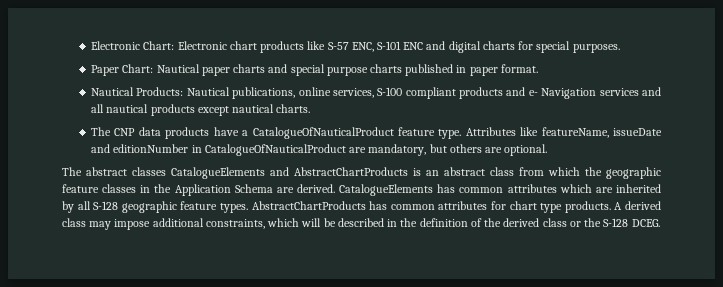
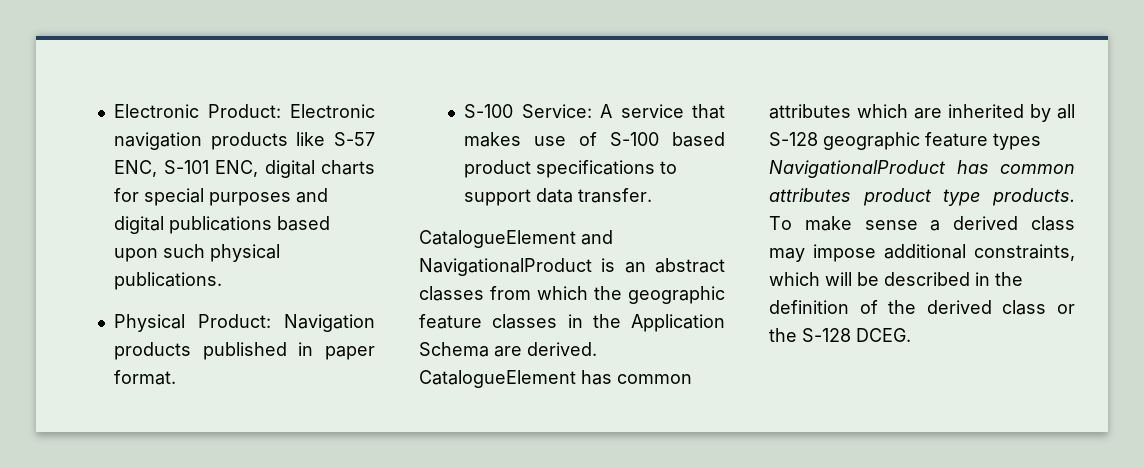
[91,41,257,50] Electronic Chart: Electronic chart -> [114,104,375,118] [114,132,203,150] Electronic Product: Electronic navigation
[403,41,446,50] ENC and -> [215,160,259,177] ENC,
[572,44,620,53] [91,64,538,76] [91,87,662,99] [91,104,311,116] [91,127,662,139] [91,144,548,156] [62,167,408,179] purposes. // Paper Chart: Nautical paper charts and special purpose charts published in paper format. // Nautical Products: Nautical publications, online services, S-100 compliant products and e- Navigation services and all nautical products except nautical charts. // The CNP data products have a CatalogueOfNauticalProduct feature type. Attributes like featureName, issueDate and editionNumber in CatalogueOfNauticalProduct are mandatory, but others are optional. // The abstract classes CatalogueElements and AbstractChartProducts -> [209,188,329,206] [114,216,331,234] [114,244,281,262] [114,272,223,290] [114,314,375,332] [114,342,375,360] [114,370,177,385] [464,104,725,119] [464,132,725,147] [464,160,678,178] [464,188,653,206] [419,230,613,248] [419,258,592,276] purposes and digital publications based upon such physical publications. // Physical Product: Navigation products published in paper format. // S-100 Service: A service that makes use of S-100 based product specifications to support data transfer. // CatalogueElement and NavigationalProduct
[490,167,514,176] class -> [419,286,484,301] classes
[339,184,434,196] CatalogueElements -> [419,370,576,388] CatalogueElement
[219,201,623,213] types. AbstractChartProducts has common attributes for chart type products. A -> [993,133,1041,150] [769,160,1075,178] [769,188,1075,206] [769,216,941,231] types NavigationalProduct has common attributes product type products. To make sense a

